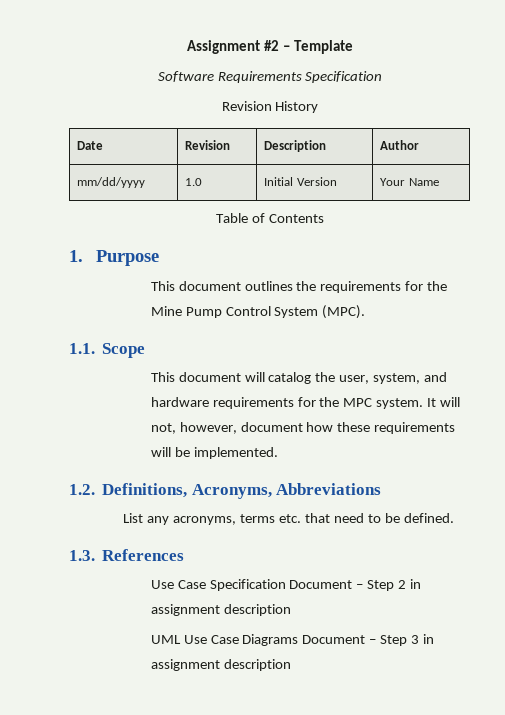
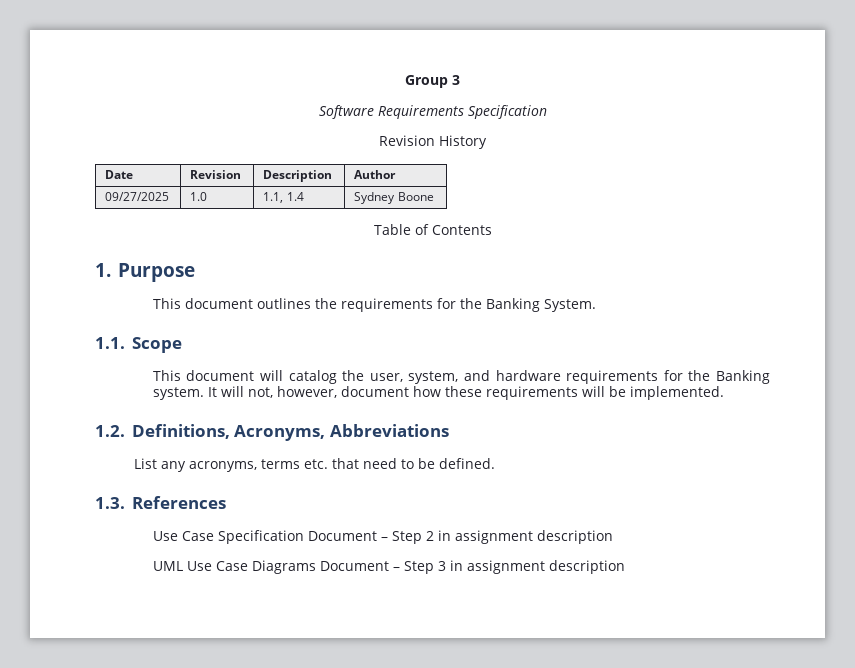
[187,40,353,54] Assignment #2 – Template -> [405,75,460,88] Group 3
[77,177,146,188] mm/dd/yyyy -> [105,192,170,201] 09/27/2025
[264,177,337,186] [380,178,439,186] Initial Version | Your Name -> [263,192,304,203] [354,192,434,204] 1.1, 1.4 | Sydney Boone
[150,305,366,319] Mine Pump Control System (MPC). -> [485,298,596,312] Banking System.
[343,398,373,407] MPC -> [715,370,770,384] Banking

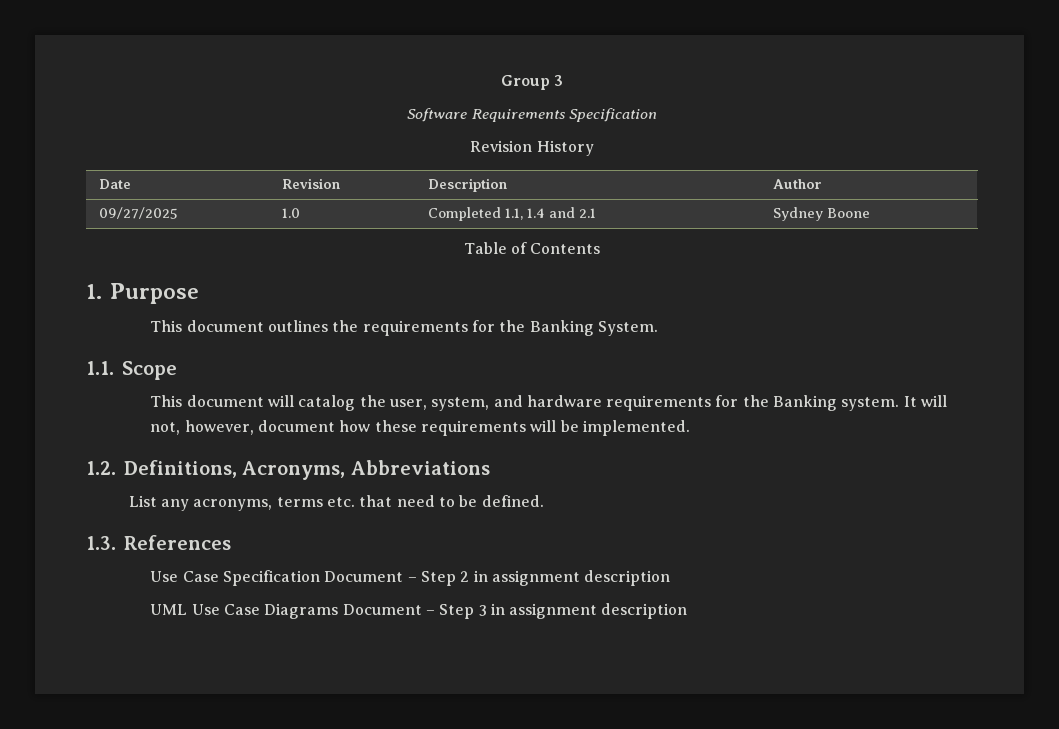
(208, 196) none -> [427,207,501,221] Completed
(304, 196) none -> [548,207,596,218] and 2.1

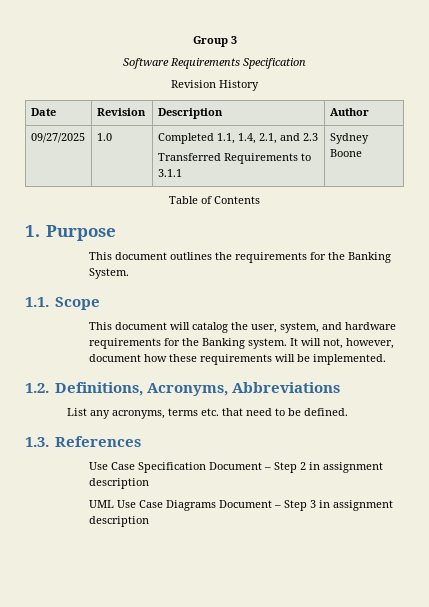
[526,207,596,218] 1.4 and 2.1 -> [237,133,318,144] [157,153,311,164] [157,169,182,177] 1.4, 2.1, and 2.3 // Transferred Requirements to 3.1.1

